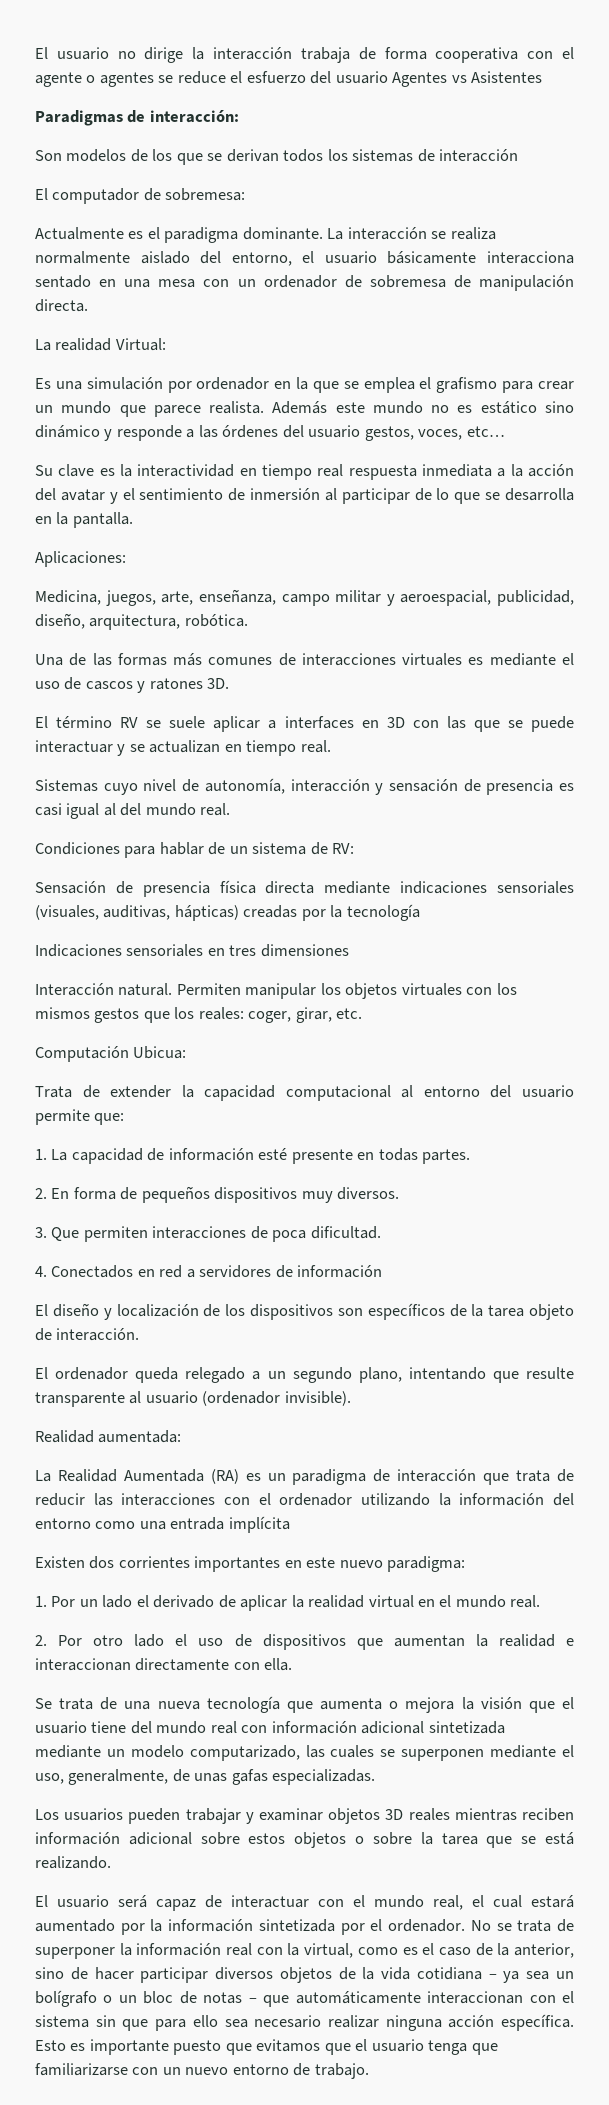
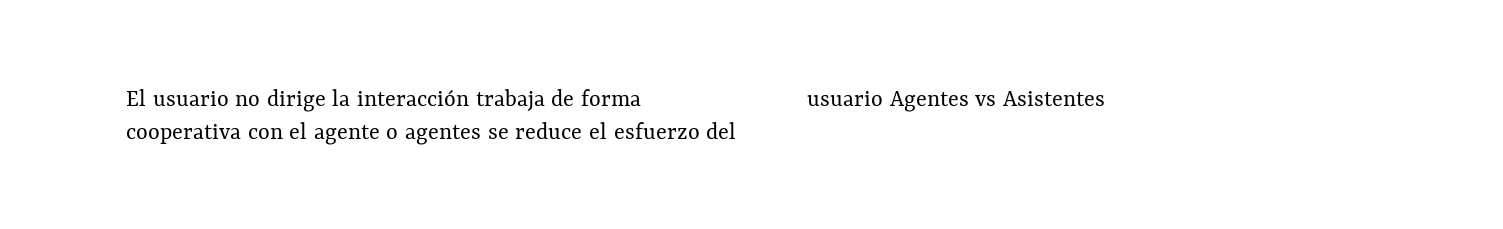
[35,110,239,126] [35,149,519,165] [35,188,246,204] [35,227,496,243] [35,251,574,266] [35,275,575,291] [35,299,88,312] [35,338,166,351] [35,377,575,393] [35,401,574,417] [35,425,505,441] [35,464,574,480] [35,488,575,504] [35,512,133,528] [35,551,126,567] [35,589,574,606] [35,613,248,630] [35,653,574,666] [35,677,230,693] [35,716,574,732] [35,740,331,756] [35,778,574,795] [35,803,231,819] [35,842,355,858] [35,880,574,897] [35,904,420,921] [35,944,349,957] [35,983,517,999] [35,1007,363,1023] [35,1046,187,1062] [35,1085,574,1101] [35,1109,125,1125] [35,1148,471,1164] [35,1186,400,1203] [35,1226,381,1242] [35,1265,383,1278] [35,1303,574,1320] [35,1328,140,1341] [35,1367,575,1383] [35,1391,351,1407] [35,1430,182,1443] [35,1469,575,1485] [35,1493,574,1506] [35,1516,290,1533] [35,1556,466,1572] [35,1595,541,1611] [35,1634,574,1650] [35,1658,293,1671] [35,1696,574,1713] [35,1721,505,1734] [35,1745,575,1761] [35,1769,376,1785] [35,1808,574,1824] [35,1832,574,1848] [35,1856,111,1869] [35,1895,574,1911] [35,1919,575,1935] [35,1943,574,1959] [35,1967,574,1983] [35,1990,574,2007] [35,2014,574,2031] [35,2039,498,2055] [35,2063,369,2079] // Paradigmas de interacción: // Son modelos de los que se derivan todos los sistemas de interacción // El computador de sobremesa: // Actualmente es el paradigma dominante. La interacción se realiza normalmente aislado del entorno, el usuario básicamente interacciona sentado en una mesa con un ordenador de sobremesa de manipulación directa. // La realidad Virtual: // Es una simulación por ordenador en la que se emplea el grafismo para crear un mundo que parece realista. Además este mundo no es estático sino dinámico y responde a las órdenes del usuario gestos, voces, etc… // Su clave es la interactividad en tiempo real respuesta inmediata a la acción del avatar y el sentimiento de inmersión al participar de lo que se desarrolla en la pantalla. // Aplicaciones: // Medicina, juegos, arte, enseñanza, campo militar y aeroespacial, publicidad, diseño, arquitectura, robótica. // Una de las formas más comunes de interacciones virtuales es mediante el uso de cascos y ratones 3D. // El término RV se suele aplicar a interfaces en 3D con las que se puede interactuar y se actualizan en tiempo real. // Sistemas cuyo nivel de autonomía, interacción y sensación de presencia es casi igual al del mundo real. // Condiciones para hablar de un sistema de RV: // Sensación de presencia física directa mediante indicaciones sensoriales (visuales, auditivas, hápticas) creadas por la tecnología // Indicaciones sensoriales en tres dimensiones // Interacción natural. Permiten manipular los objetos virtuales con los mismos gestos que los reales: coger, girar, etc. // Computación Ubicua: // Trata de extender la capacidad computacional al entorno del usuario permite que: // 1. La capacidad de información esté presente en todas partes. // 2. En forma de pequeños dispositivos muy diversos. // 3. Que permiten interacciones de poca dificultad. // 4. Conectados en red a servidores de información // El diseño y localización de los dispositivos son específicos de la tarea objeto de interacción. // El ordenador queda relegado a un segundo plano, intentando que resulte transparente al usuario (ordenador invisible). // Realidad aumentada: // La Realidad Aumentada (RA) es un paradigma de interacción que trata de reducir las interacciones con el ordenador utilizando la información del entorno como una entrada implícita // Existen dos corrientes importantes en este nuevo paradigma: // 1. Por un lado el derivado de aplicar la realidad virtual en el mundo real. // 2. Por otro lado el uso de dispositivos que aumentan la realidad e interaccionan directamente con ella. // Se trata de una nueva tecnología que aumenta o mejora la visión que el usuario tiene del mundo real con información adicional sintetizada mediante un modelo computarizado, las cuales se superponen mediante el uso, generalmente, de unas gafas especializadas. // Los usuarios pueden trabajar y examinar objetos 3D reales mientras reciben información adicional sobre estos objetos o sobre la tarea que se está realizando. // El usuario será capaz de interactuar con el mundo real, el cual estará aumentado por la información sintetizada por el ordenador. No se trata de superponer la información real con la virtual, como es el caso de la anterior, sino de hacer participar diversos objetos de la vida cotidiana – ya sea un bolígrafo o un bloc de notas – que automáticamente interaccionan con el sistema sin que para ello sea necesario realizar ninguna acción específica. Esto es importante puesto que evitamos que el usuario tenga que familiarizarse con un nuevo entorno de trabajo. -> (1105, 98) none

